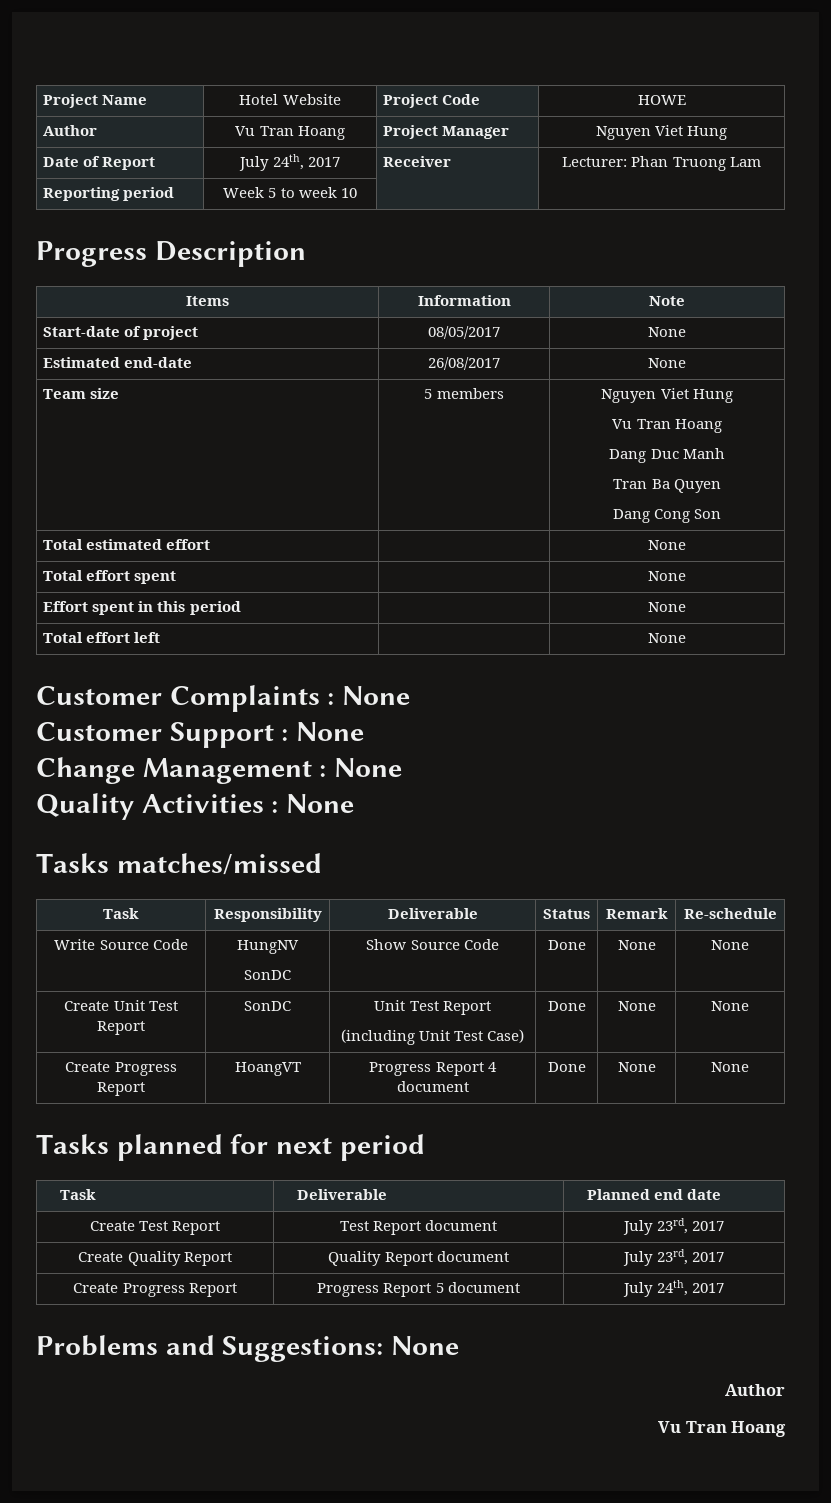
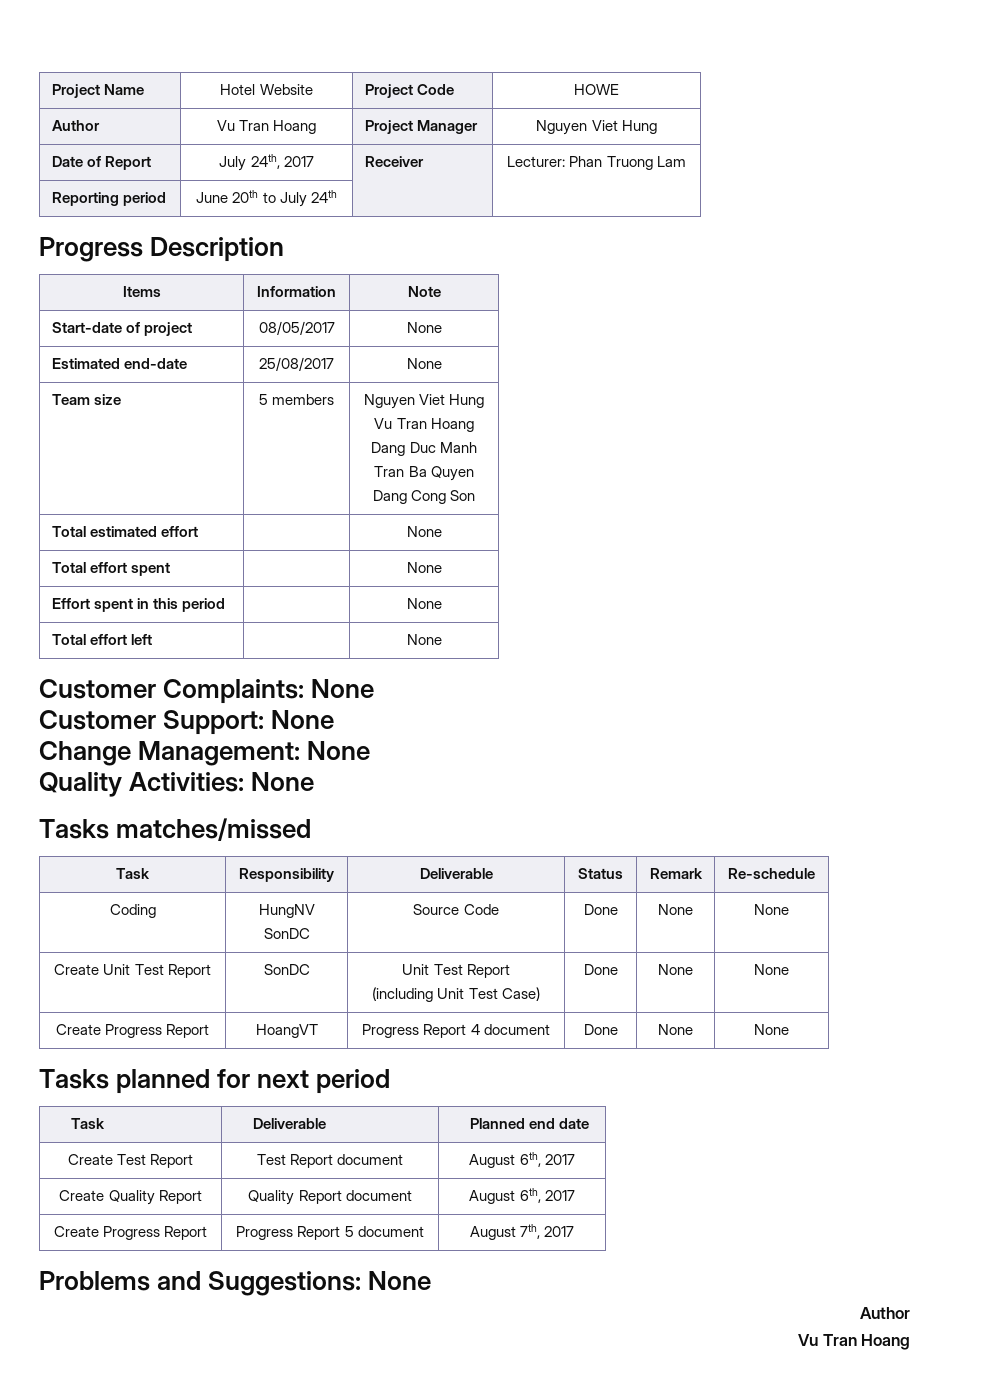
[223,187,357,198] Week 5 to week 10 -> [196,190,337,207] June 20th to July 24th
[428,357,500,370] 26/08/2017 -> [259,357,334,371] 25/08/2017
[169,685,411,712] [36,722,289,748] Complaints : None // Customer Support : -> [163,679,375,704] [39,710,265,735] Complaints: None // Customer Support:
[142,758,327,784] Management : -> [138,741,301,766] Management:
[141,794,279,813] Activities : -> [129,772,245,792] Activities:
[54,939,188,950] Write Source Code -> [109,904,156,918] Coding
[366,939,407,950] Show -> (310, 933) none
[623,1218,688,1235] July 23rd, -> [469,1152,541,1168] August 6th,
[623,1249,688,1266] July 23rd, -> [469,1188,541,1204] August 6th,
[623,1280,688,1297] July 24th, -> [469,1224,540,1240] August 7th,

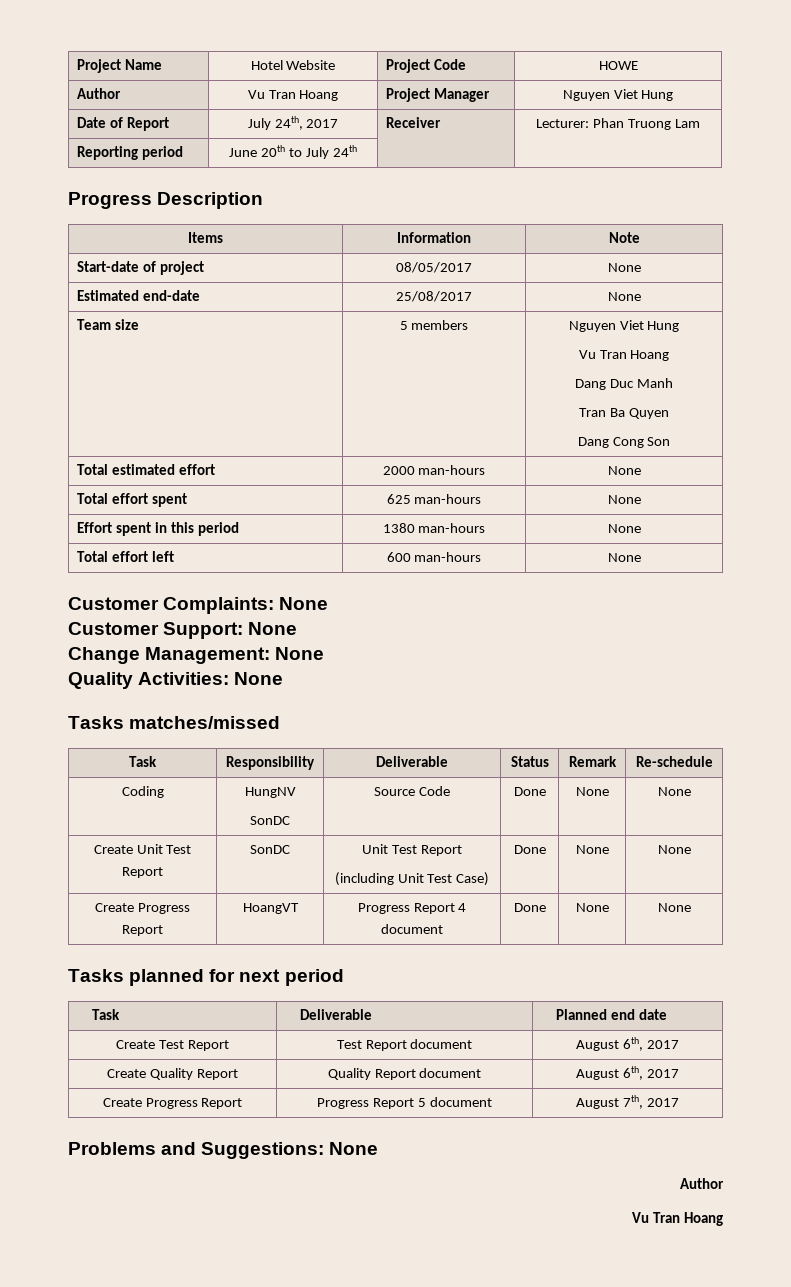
(198, 531) none -> [382,465,486,475] 2000 man-hours
(170, 569) none -> [386,494,482,504] 625 man-hours
(226, 605) none -> [382,523,486,533] 1380 man-hours
(152, 639) none -> [386,552,482,562] 600 man-hours

